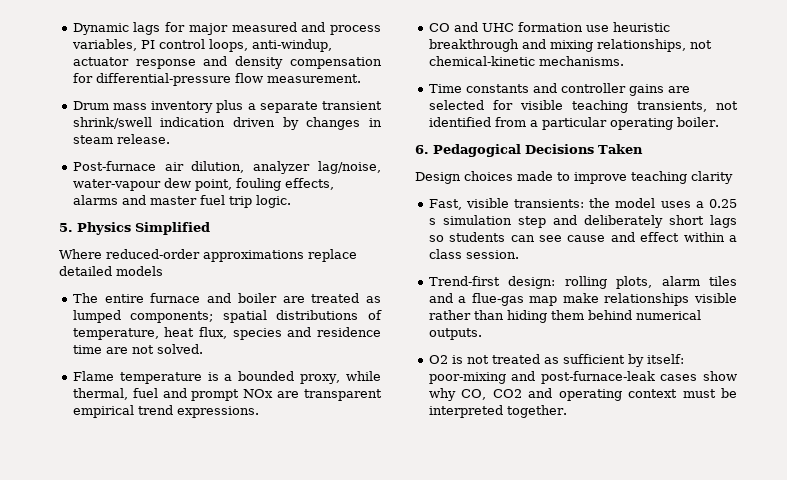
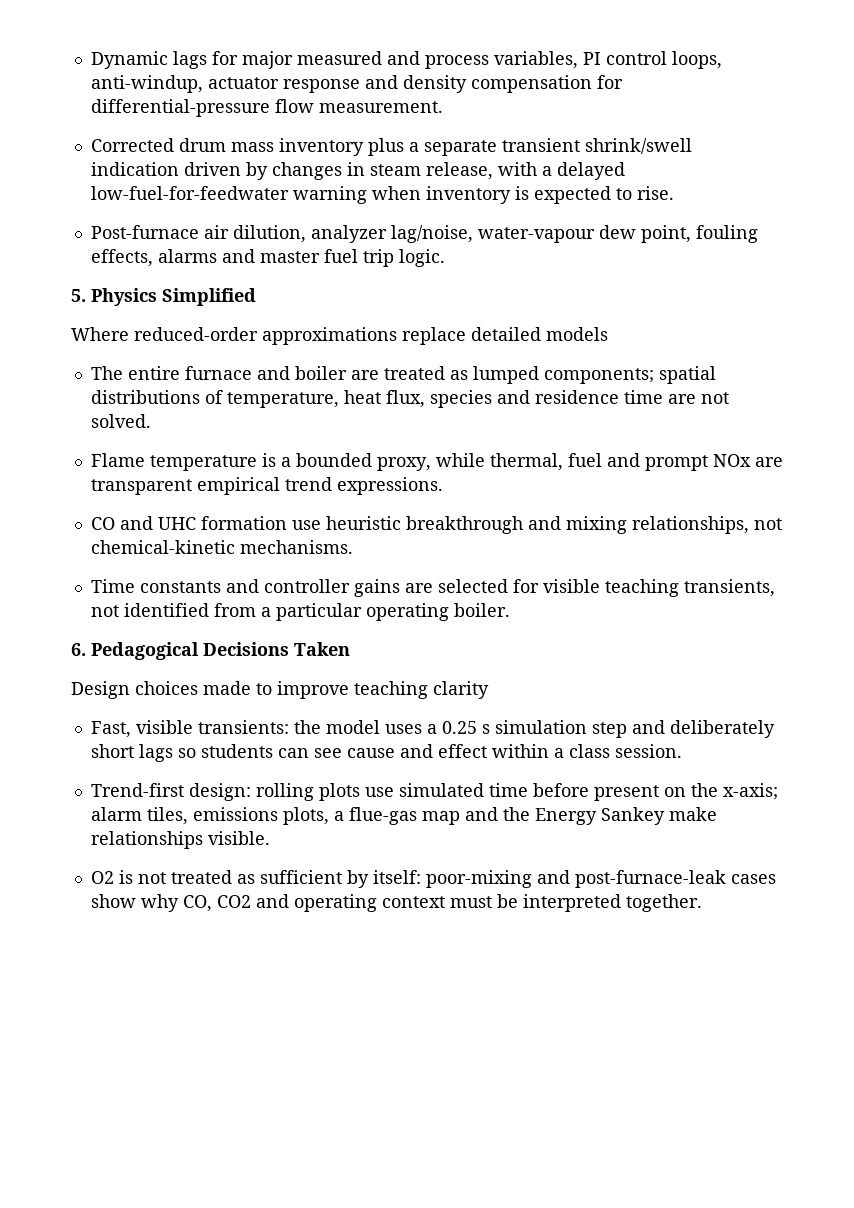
[72,101,109,110] Drum -> [90,138,226,152] Corrected drum
[116,134,170,144] release. -> [425,162,625,180] [90,186,674,204] release, with a delayed low-fuel-for-feedwater warning when inventory is expected to rise.
[616,276,737,289] [428,293,737,306] [428,310,701,323] [428,328,482,340] plots, alarm tiles and a flue-gas map make relationships visible rather than hiding them behind numerical outputs. -> [318,783,778,801] [90,807,717,825] [90,831,270,849] plots use simulated time before present on the x-axis; alarm tiles, emissions plots, a flue-gas map and the Energy Sankey make relationships visible.

